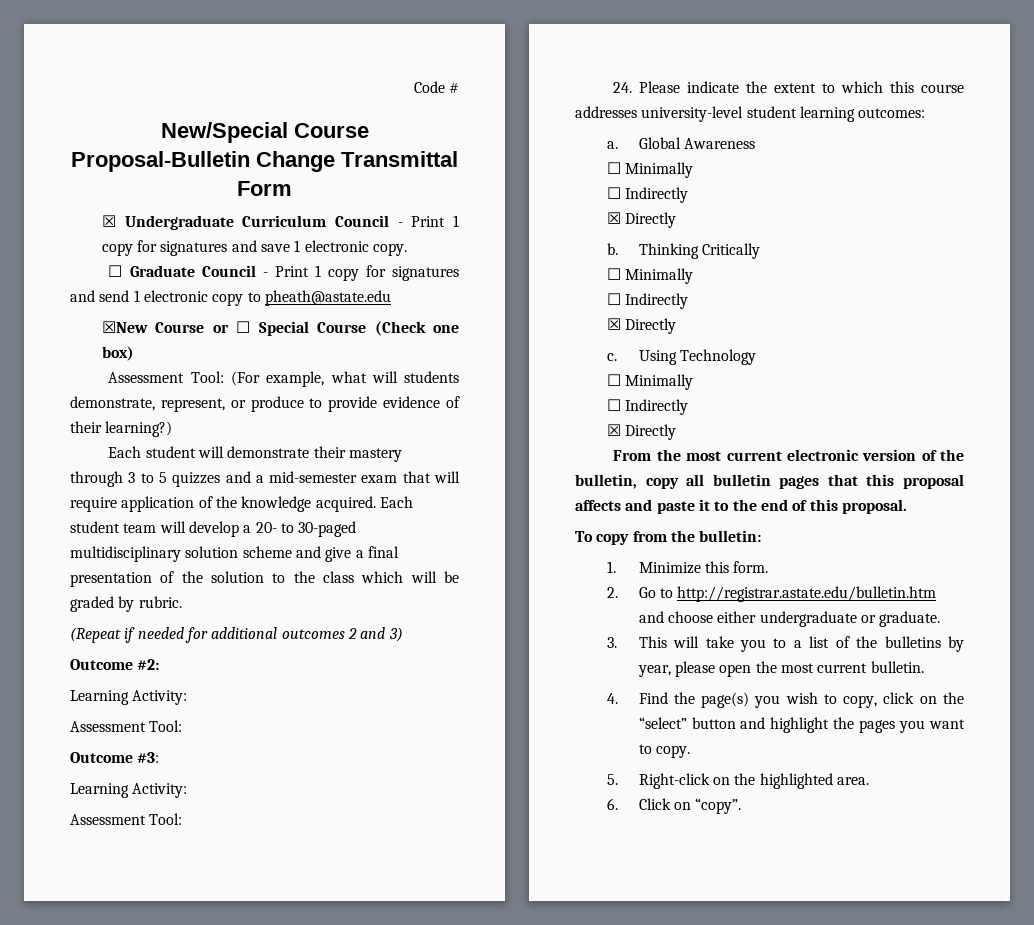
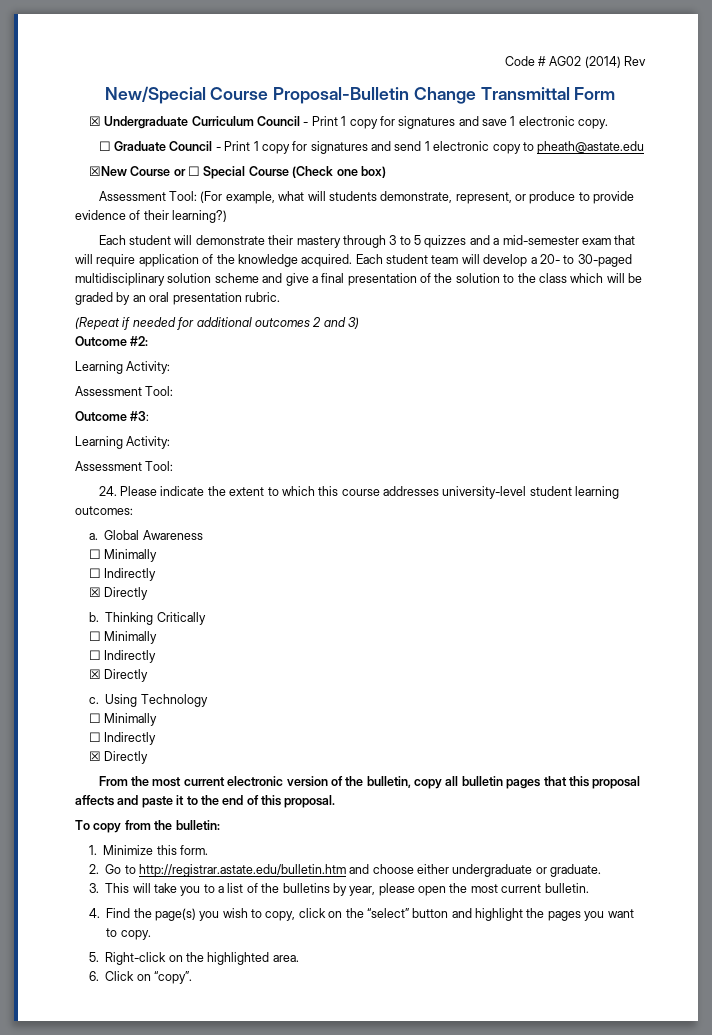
(459, 88) none -> [549,56,646,68] AG02 (2014) Rev
(135, 604) none -> [132,292,242,305] an oral presentation

